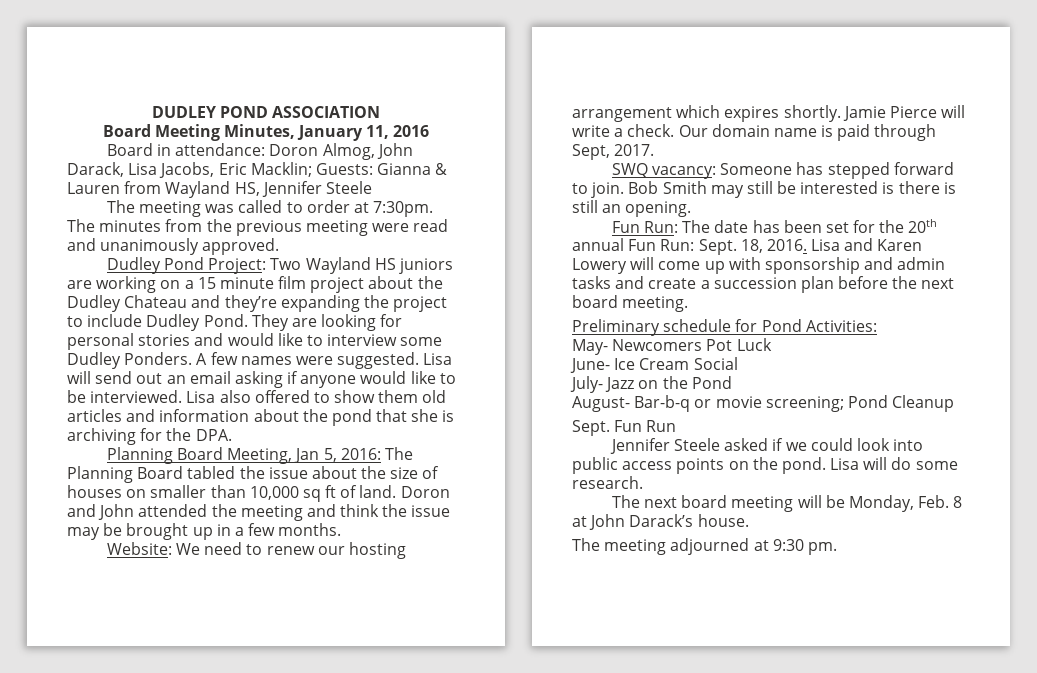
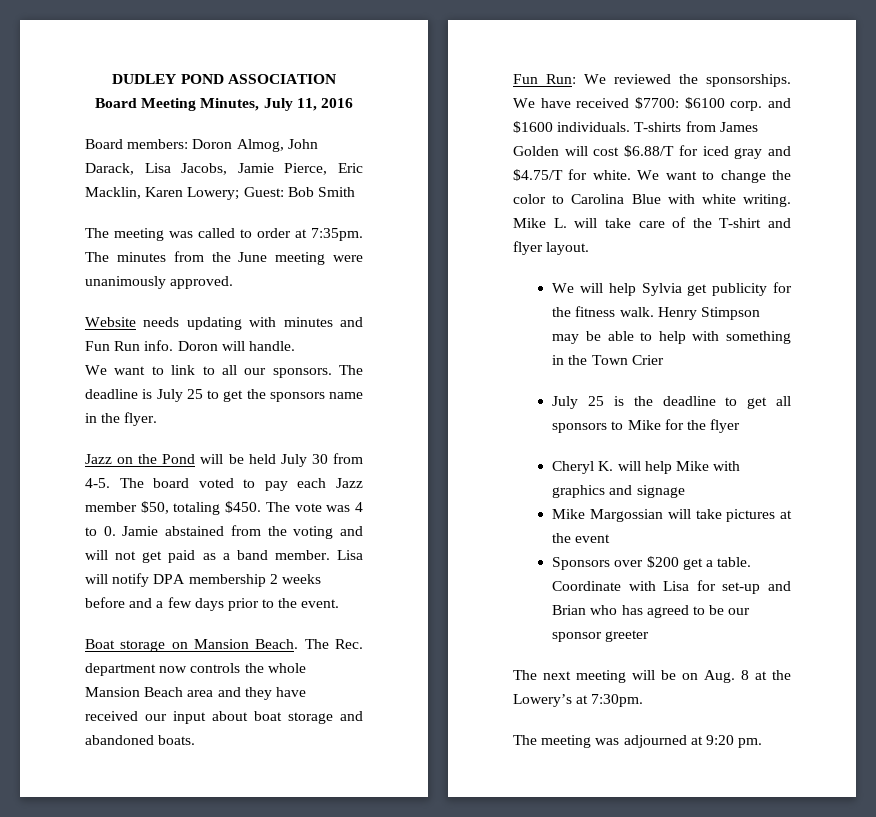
[297,125,364,141] January -> [263,98,293,111] July
[156,143,266,156] in attendance: -> [127,139,189,149] members:
[218,162,448,177] [67,181,372,198] Eric Macklin; Guests: Gianna & Lauren from Wayland HS, Jennifer Steele -> [237,163,363,175] [85,187,355,200] Jamie Pierce, Eric Macklin, Karen Lowery; Guest: Bob Smith
[373,201,434,217] 7:30pm. -> [311,228,363,241] 7:35pm.
[235,220,302,236] previous -> [238,252,268,262] June
[413,219,449,232] [67,238,96,251] read and -> (363, 258) none
[106,257,453,274] [67,276,443,293] [67,295,448,312] [67,314,403,331] [67,333,443,350] [67,352,453,369] [67,371,456,388] [67,390,447,403] [67,409,455,426] [67,428,232,445] [106,447,413,464] [67,466,440,483] [67,485,450,502] [67,504,451,521] [67,523,342,540] [106,542,406,559] [572,105,966,122] [572,124,937,141] [572,144,655,160] [611,162,954,179] [572,181,956,198] [572,200,692,217] [611,219,938,233] [572,238,923,255] [572,257,946,274] [572,276,955,293] [572,295,689,312] [572,319,877,336] [572,338,772,355] [570,357,738,373] [570,376,732,393] [572,395,955,412] [572,420,677,436] [609,438,924,454] [572,457,958,474] [572,476,643,489] Dudley Pond Project: Two Wayland HS juniors are working on a 15 minute film project about the Dudley Chateau and they’re expanding the project to include Dudley Pond. They are looking for personal stories and would like to interview some Dudley Ponders. A few names were suggested. Lisa will send out an email asking if anyone would like to be interviewed. Lisa also offered to show them old articles and information about the pond that she is archiving for the DPA. // Planning Board Meeting, Jan 5, 2016: The Planning Board tabled the issue about the size of houses on smaller than 10,000 sq ft of land. Doron and John attended the meeting and think the issue may be brought up in a few months. // Website: We need to renew our hosting arrangement which expires shortly. Jamie Pierce will write a check. Our domain name is paid through Sept, 2017. // SWQ vacancy: Someone has stepped forward to join. Bob Smith may still be interested is there is still an opening. // Fun Run: The date has been set for the 20th annual Fun Run: Sept. 18, 2016. Lisa and Karen Lowery will come up with sponsorship and admin tasks and create a succession plan before the next board meeting. // Preliminary schedule for Pond Activities: // May- Newcomers Pot Luck // June- Ice Cream Social // July- Jazz on the Pond // August- Bar-b-q or movie screening; Pond Cleanup // Sept. Fun Run // Jennifer Steele asked if we could look into public access points on the pond. Lisa will do some research. -> [85,317,363,330] [85,340,295,351] [85,365,363,378] [85,389,363,402] [85,412,158,426] [85,453,363,467] [85,478,363,491] [85,501,364,515] [85,525,363,539] [85,550,363,563] [85,573,321,587] [85,597,340,611] [85,639,363,652] [85,663,306,676] [85,687,306,700] [85,711,363,724] [85,735,196,745] [513,74,791,87] [513,97,791,111] [513,121,758,133] [513,145,791,159] [513,169,791,183] [513,194,791,207] [513,217,791,228] [513,241,590,255] [552,282,792,296] [552,306,760,320] [552,331,791,344] [552,355,664,365] [552,396,791,409] [552,419,741,433] [552,461,741,474] [552,485,685,498] [552,509,792,522] [552,533,611,543] [552,556,752,570] [552,580,791,594] [552,605,751,618] [552,630,650,642] Website needs updating with minutes and Fun Run info. Doron will handle. // We want to link to all our sponsors. The deadline is July 25 to get the sponsors name in the flyer. // Jazz on the Pond will be held July 30 from 4-5. The board voted to pay each Jazz member $50, totaling $450. The vote was 4 to 0. Jamie abstained from the voting and will not get paid as a band member. Lisa will notify DPA membership 2 weeks before and a few days prior to the event. // Boat storage on Mansion Beach. The Rec. department now controls the whole Mansion Beach area and they have received our input about boat storage and abandoned boats. // Fun Run: We reviewed the sponsorships. We have received $7700: $6100 corp. and $1600 individuals. T-shirts from James Golden will cost $6.88/T for iced gray and $4.75/T for white. We want to change the color to Carolina Blue with white writing. Mike L. will take care of the T-shirt and flyer layout. // We will help Sylvia get publicity for the fitness walk. Henry Stimpson may be able to help with something in the Town Crier // July 25 is the deadline to get all sponsors to Mike for the flyer // Cheryl K. will help Mike with graphics and signage // Mike Margossian will take pictures at the event // Sponsors over $200 get a table. Coordinate with Lisa for set-up and Brian who has agreed to be our sponsor greeter
[681,495,728,508] board -> (571, 675) none
[848,495,963,512] [572,514,749,530] [572,538,667,555] Monday, Feb. 8 at John Darack’s house. // The meeting -> [682,670,791,683] [513,694,644,707] [513,735,620,748] on Aug. 8 at the Lowery’s at 7:30pm. // The meeting was
[772,539,804,551] 9:30 -> [705,735,734,745] 9:20

